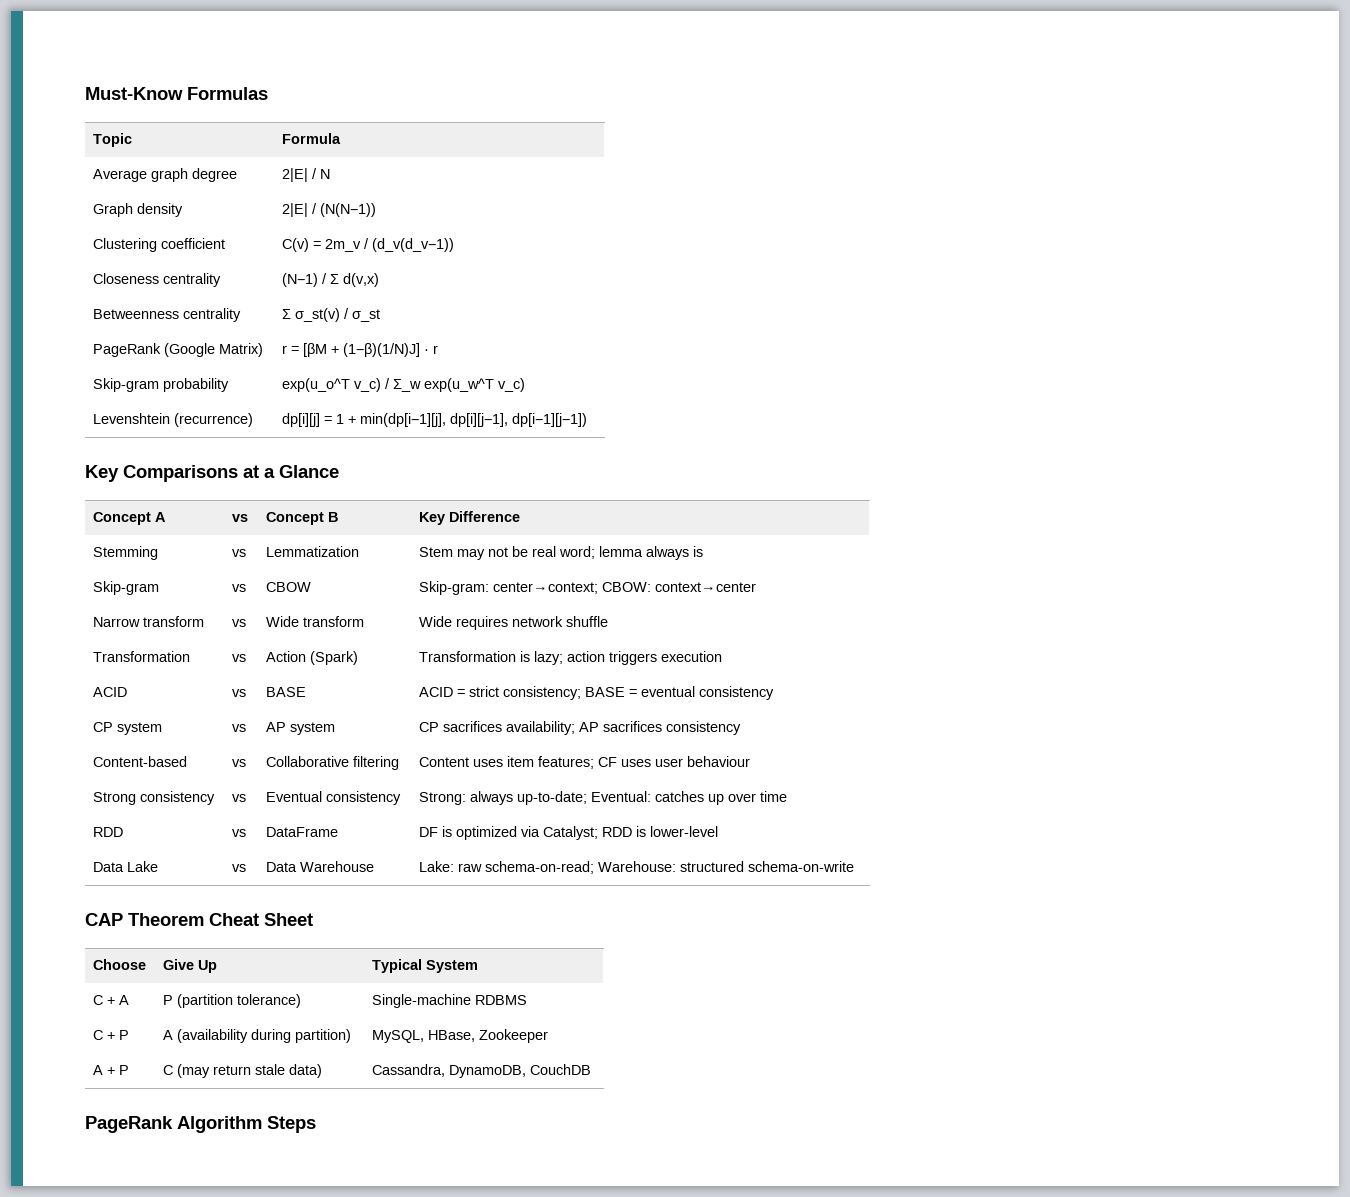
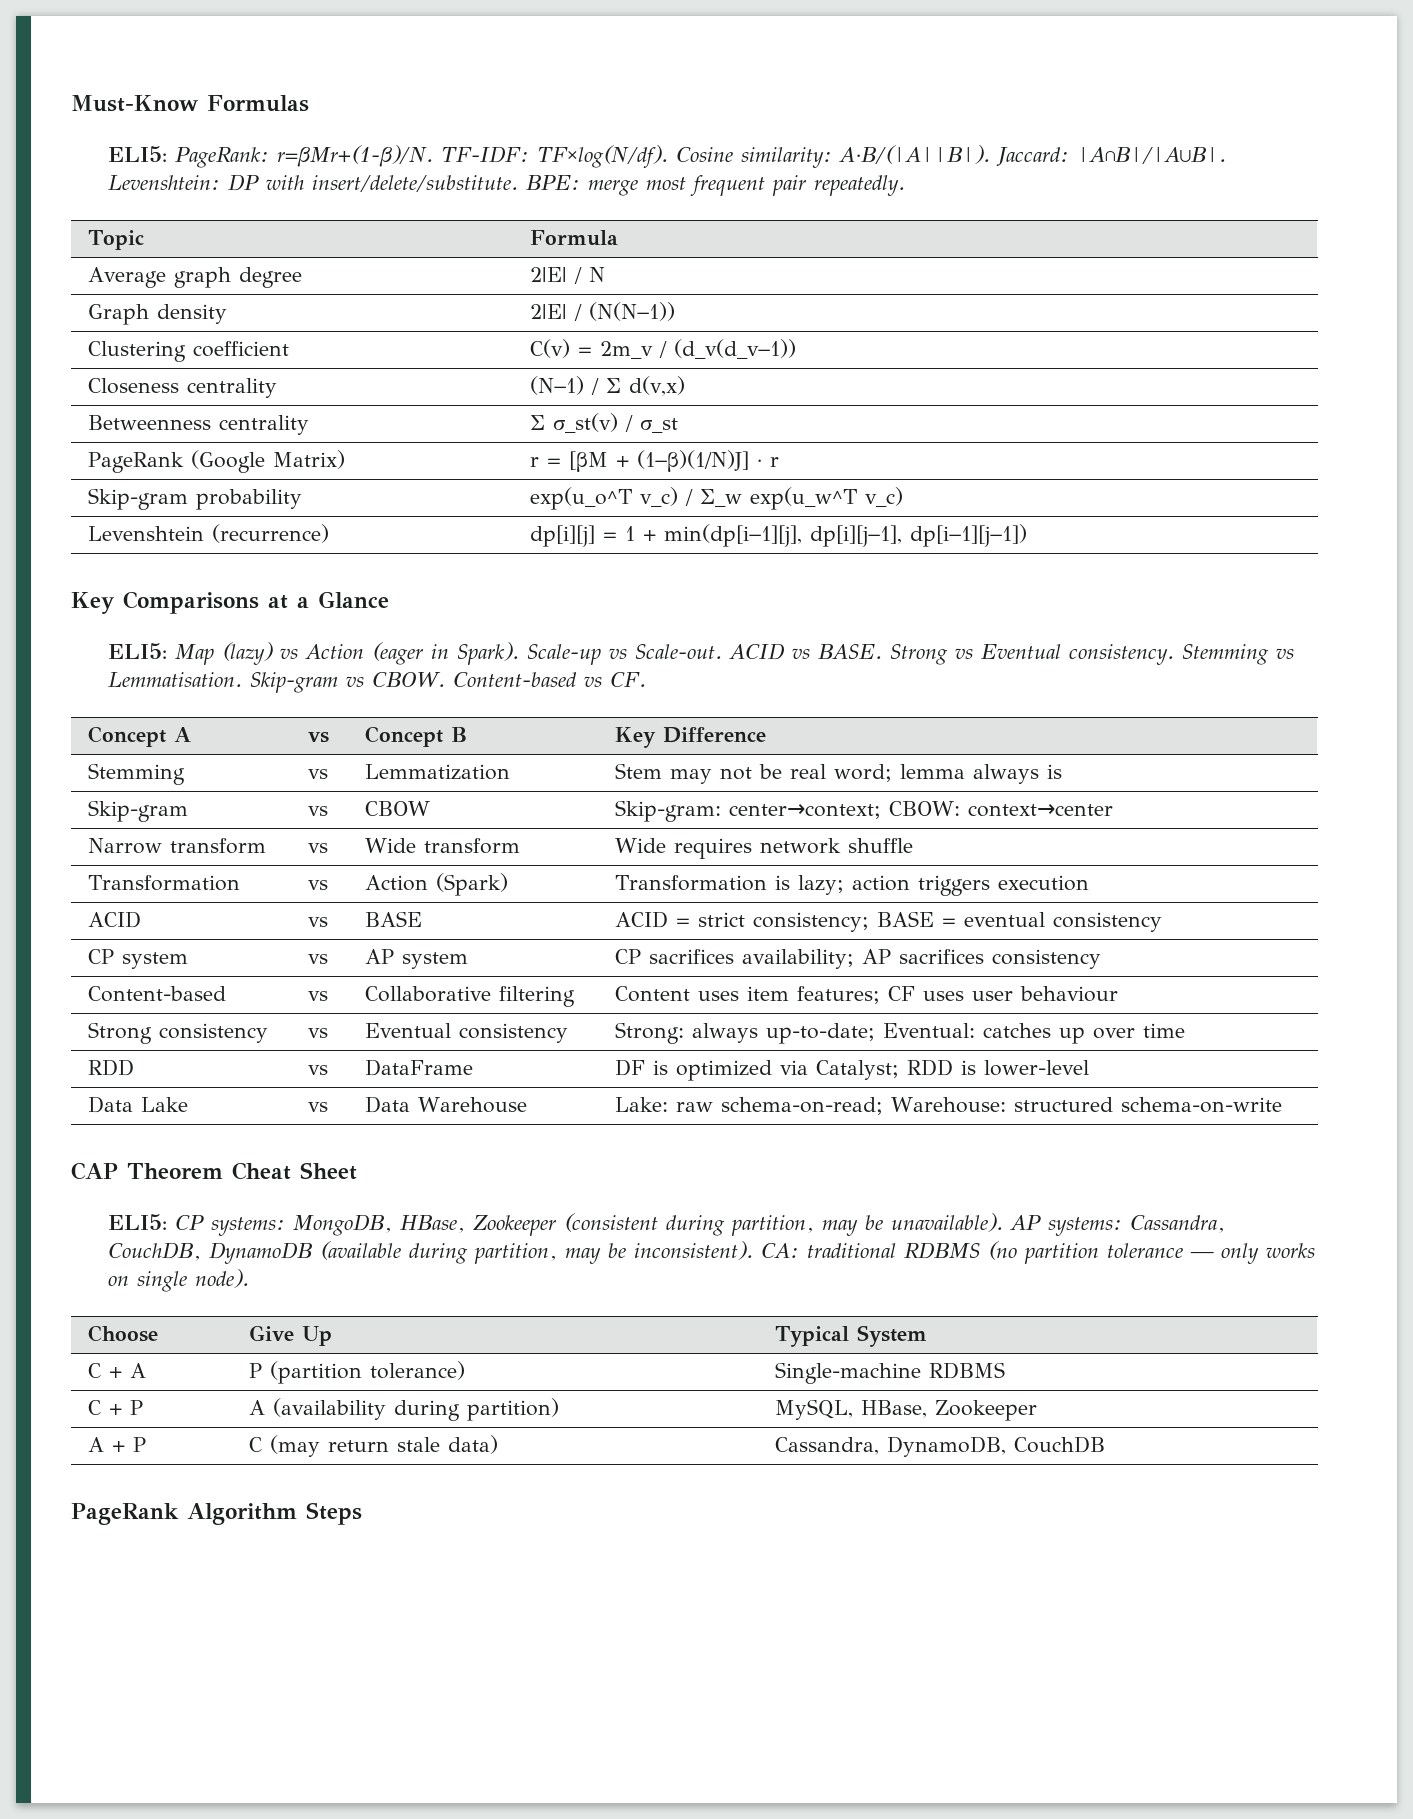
(268, 93) none -> [107,145,1226,168] [107,174,905,196] // ELI5: PageRank: r=βMr+(1-β)/N. TF-IDF: TF×log(N/df). Cosine similarity: A·B/(|A||B|). Jaccard: |A∩B|/|A∪B|. Levenshtein: DP with insert/delete/substitute. BPE: merge most frequent pair repeatedly.
(339, 471) none -> [107,642,1294,665] [107,672,646,693] // ELI5: Map (lazy) vs Action (eager in Spark). Scale-up vs Scale-out. ACID vs BASE. Strong vs Eventual consistency. Stemming vs Lemmatisation. Skip-gram vs CBOW. Content-based vs CF.
(313, 919) none -> [107,1213,1225,1236] [107,1241,1315,1264] [107,1269,249,1292] // ELI5: CP systems: MongoDB, HBase, Zookeeper (consistent during partition, may be unavailable). AP systems: Cassandra, CouchDB, DynamoDB (available during partition, may be inconsistent). CA: traditional RDBMS (no partition tolerance — only works on single node).

